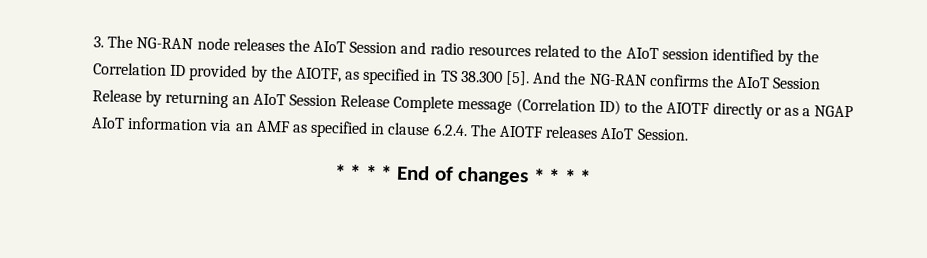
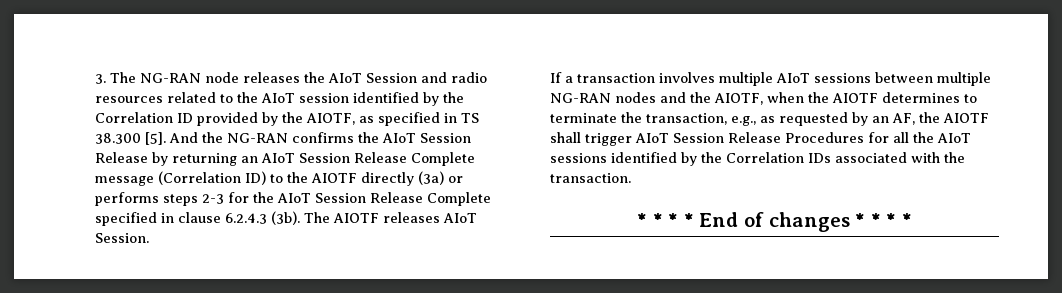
[765,105,855,118] [90,116,308,133] or as a NGAP AIoT information via an AMF as -> [417,171,463,185] [94,192,491,206] (3a) or performs steps 2-3 for the AIoT Session Release Complete
[432,123,468,137] 6.2.4. -> [224,211,300,225] 6.2.4.3 (3b).
(689, 134) none -> [550,72,991,86] [550,92,977,105] [550,112,989,126] [550,132,971,146] [550,152,965,166] [550,173,631,183] // If a transaction involves multiple AIoT sessions between multiple NG-RAN nodes and the AIOTF, when the AIOTF determines to terminate the transaction, e.g., as requested by an AF, the AIOTF shall trigger AIoT Session Release Procedures for all the AIoT sessions identified by the Correlation IDs associated with the transaction.

